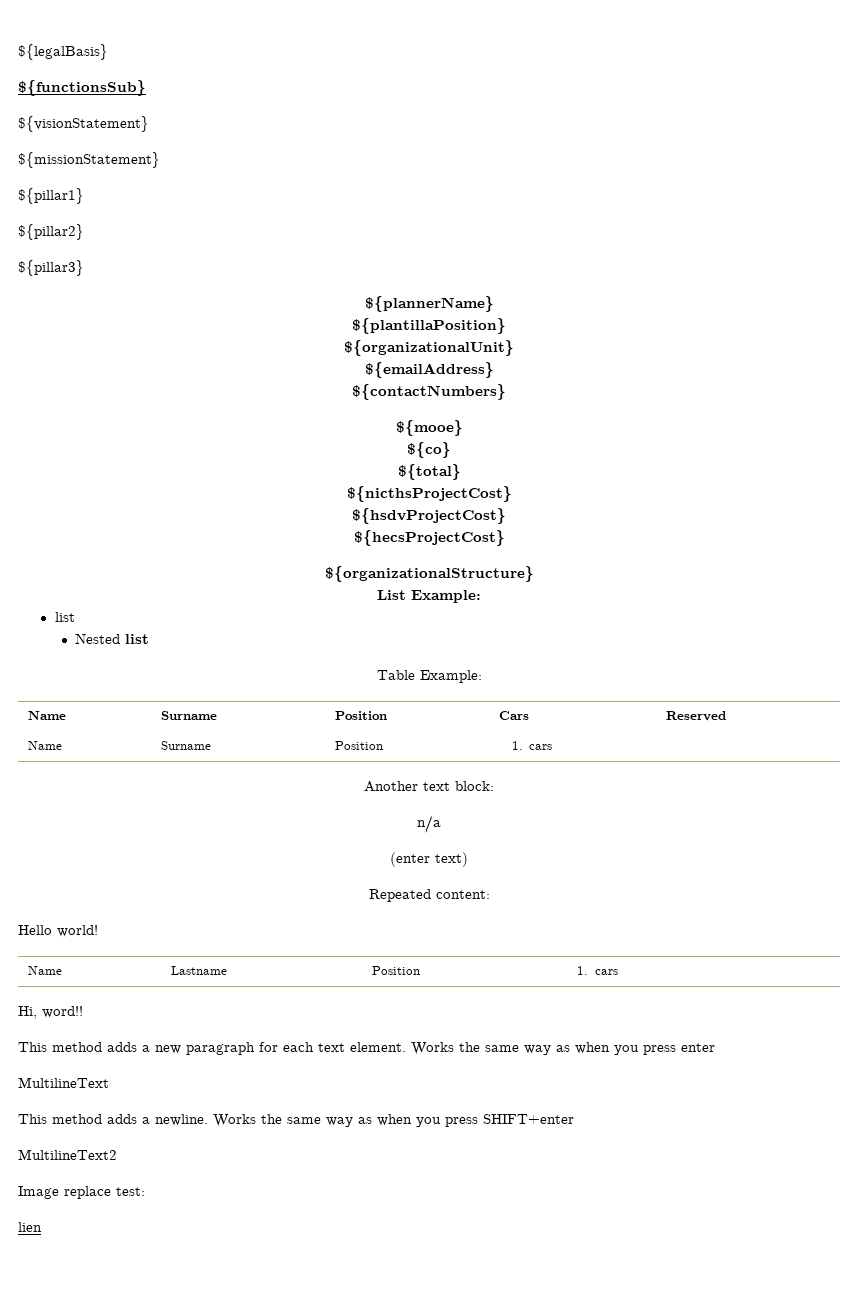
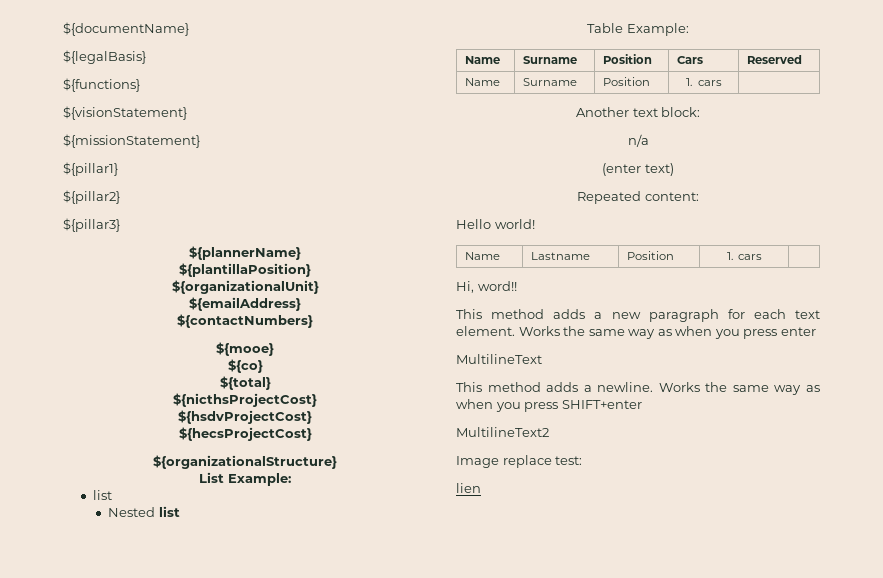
(18, 52) none -> [63,22,189,36] ${documentName} //
[18,80,146,96] ${functionsSub} -> [63,78,140,92] ${functions}

